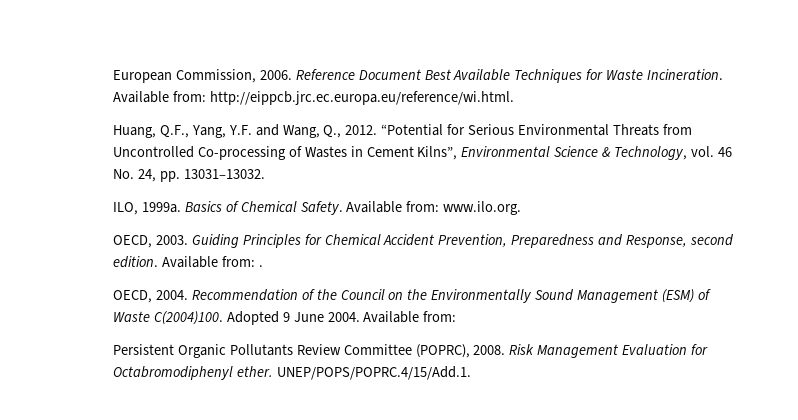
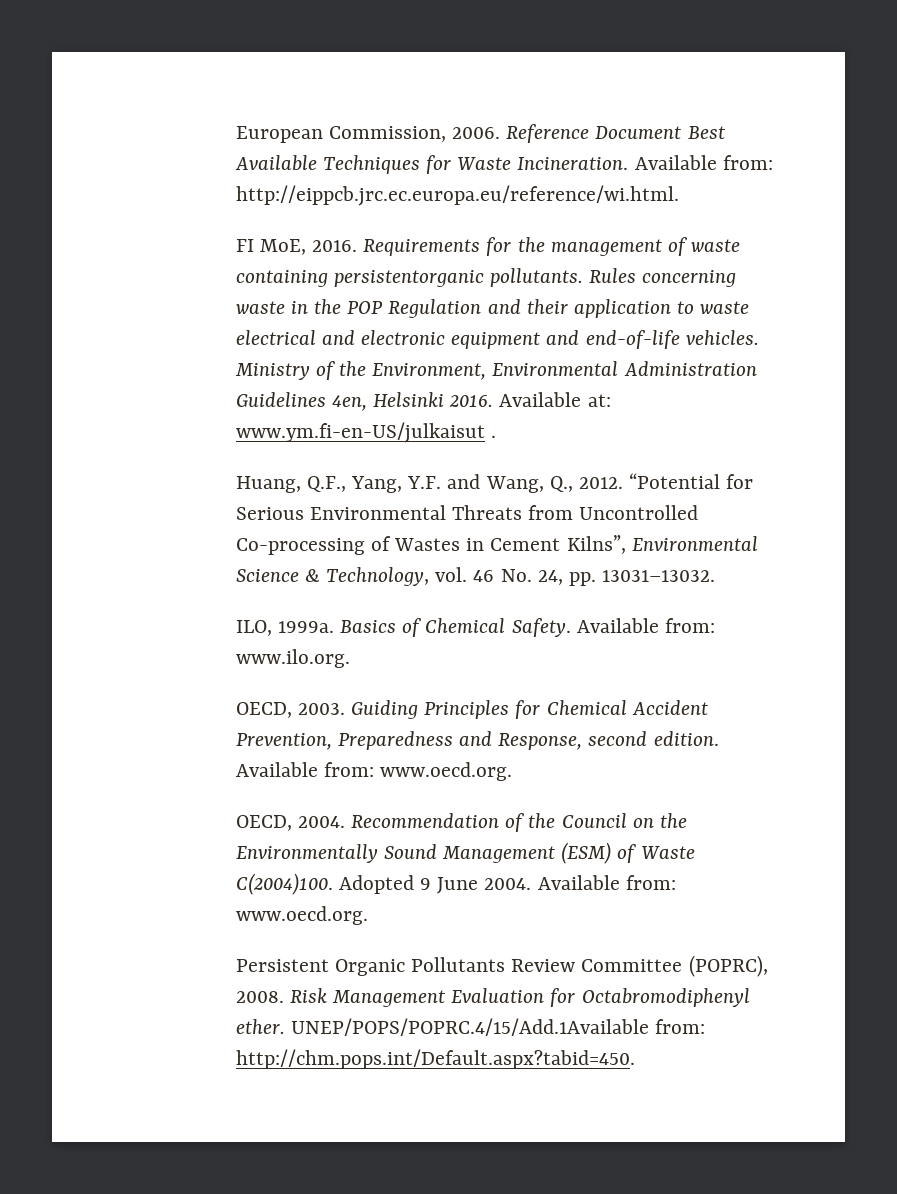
(514, 98) none -> [235,237,741,256] [235,268,737,287] [235,299,750,318] [235,330,759,349] [234,361,757,380] [235,392,611,411] [235,422,496,443] // FI MoE, 2016. Requirements for the management of waste containing persistentorganic pollutants. Rules concerning waste in the POP Regulation and their application to waste electrical and electronic equipment and end-of-life vehicles. Ministry of the Environment, Environmental Administration Guidelines 4en, Helsinki 2016. Available at: www.ym.fi-en-US/julkaisut .
[258,265,263,267] . -> [380,762,513,781] www.oecd.org.
(457, 316) none -> [235,906,368,925] www.oecd.org.
[276,366,471,380] UNEP/POPS/POPRC.4/15/Add.1. -> [290,1018,706,1036] [235,1049,635,1069] UNEP/POPS/POPRC.4/15/Add.1Available from: http://chm.pops.int/Default.aspx?tabid=450.

